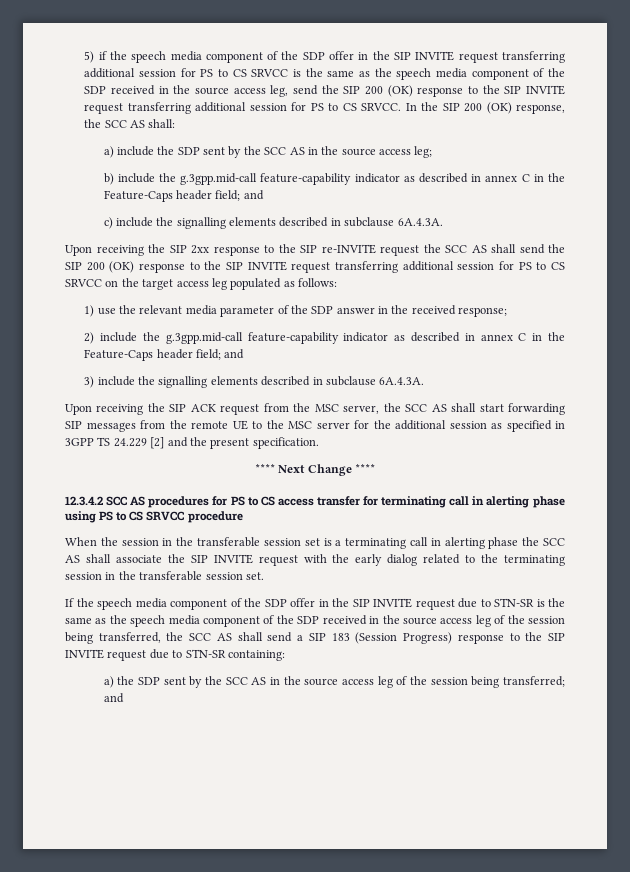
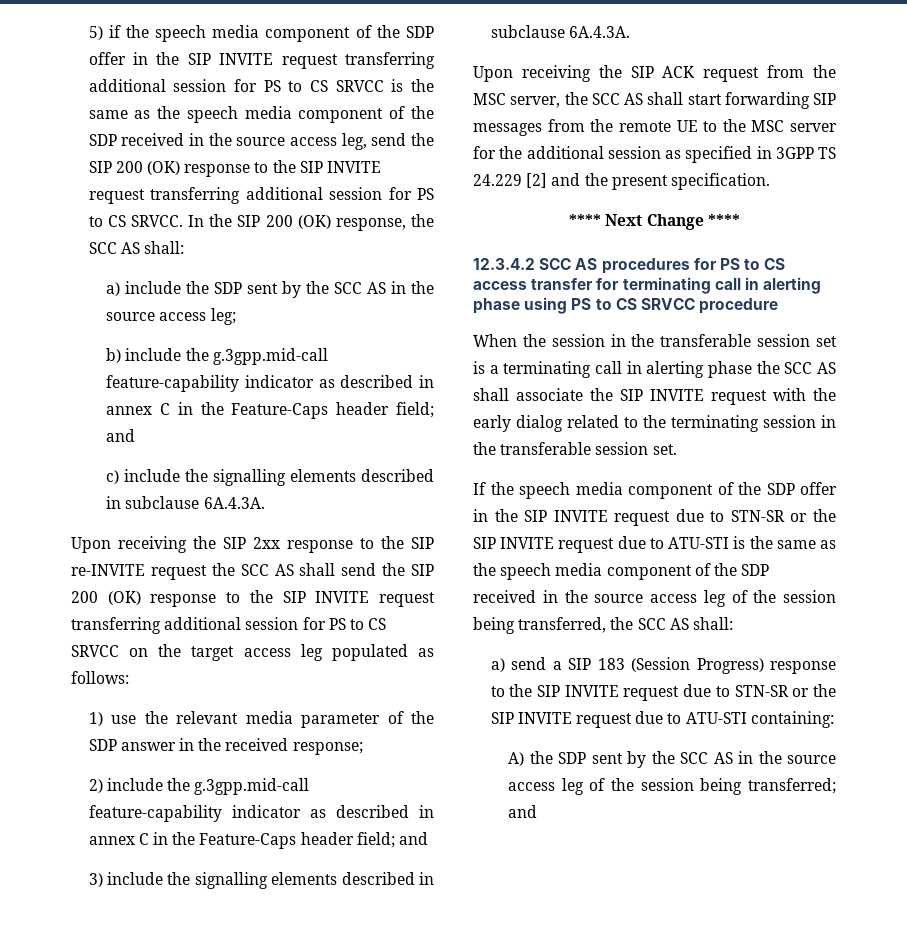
(534, 602) none -> [790,509,836,522] [473,536,730,553] or the SIP INVITE request due to ATU-STI
[237,632,263,641] shall -> [692,617,733,630] [490,658,505,672] shall: // a)
(226, 653) none -> [792,684,836,697] [490,711,747,728] or the SIP INVITE request due to ATU-STI
[103,676,114,688] a) -> [508,752,525,766] A)

